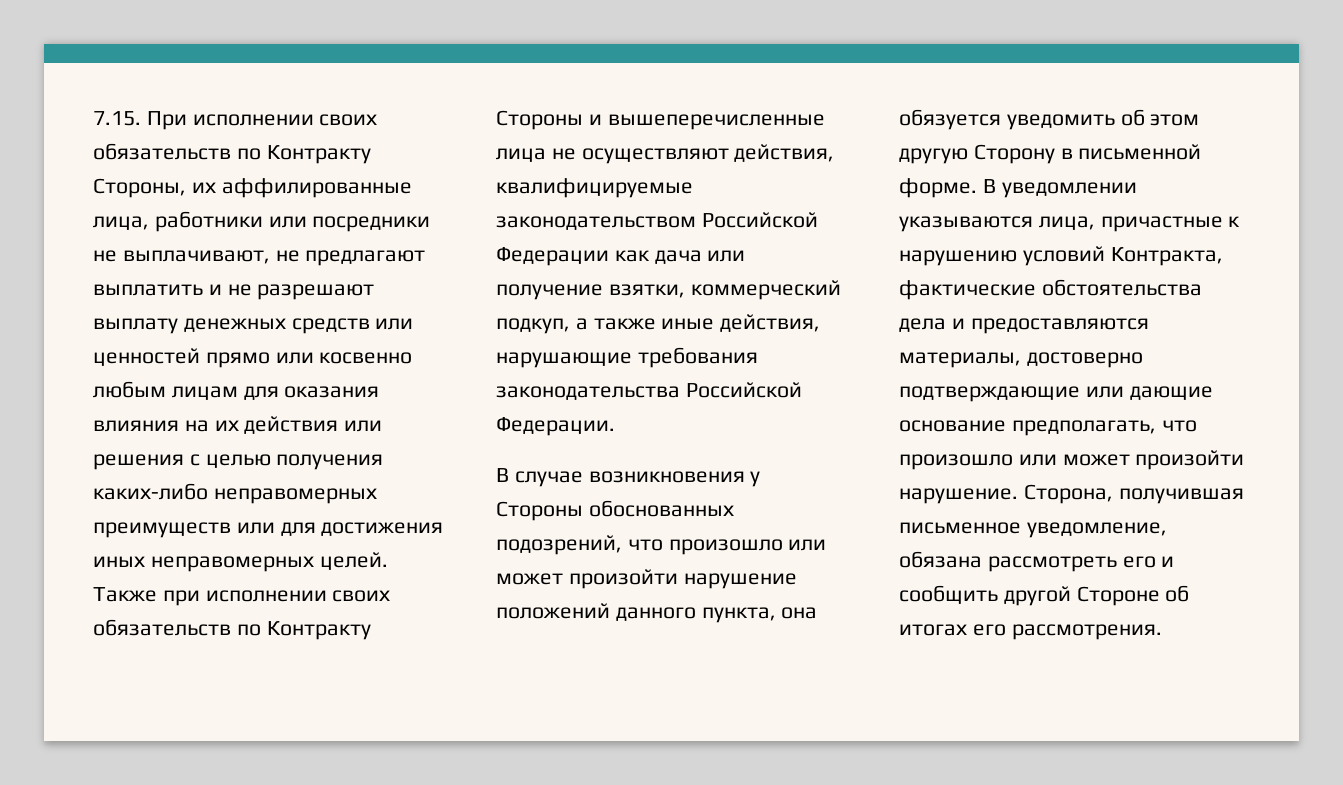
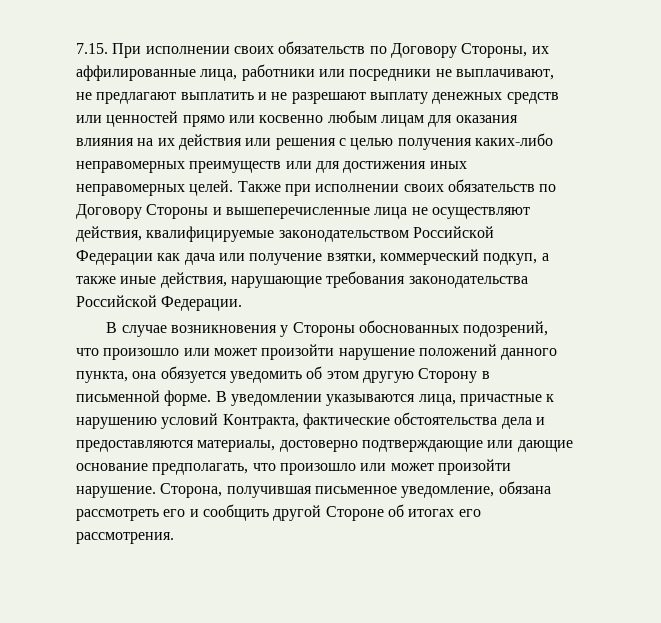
[266,145,371,164] Контракту -> [390,43,457,58] Договору
[266,621,371,640] Контракту -> [76,204,142,219] Договору

